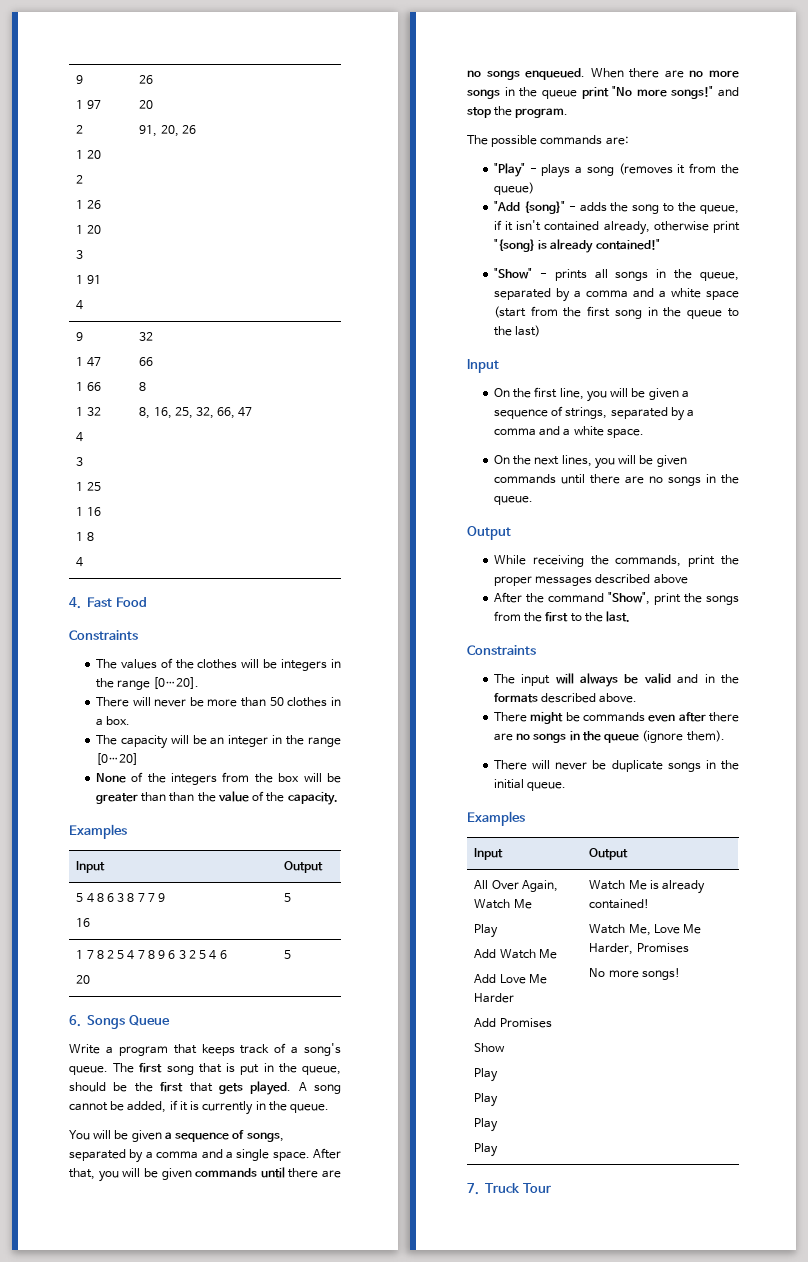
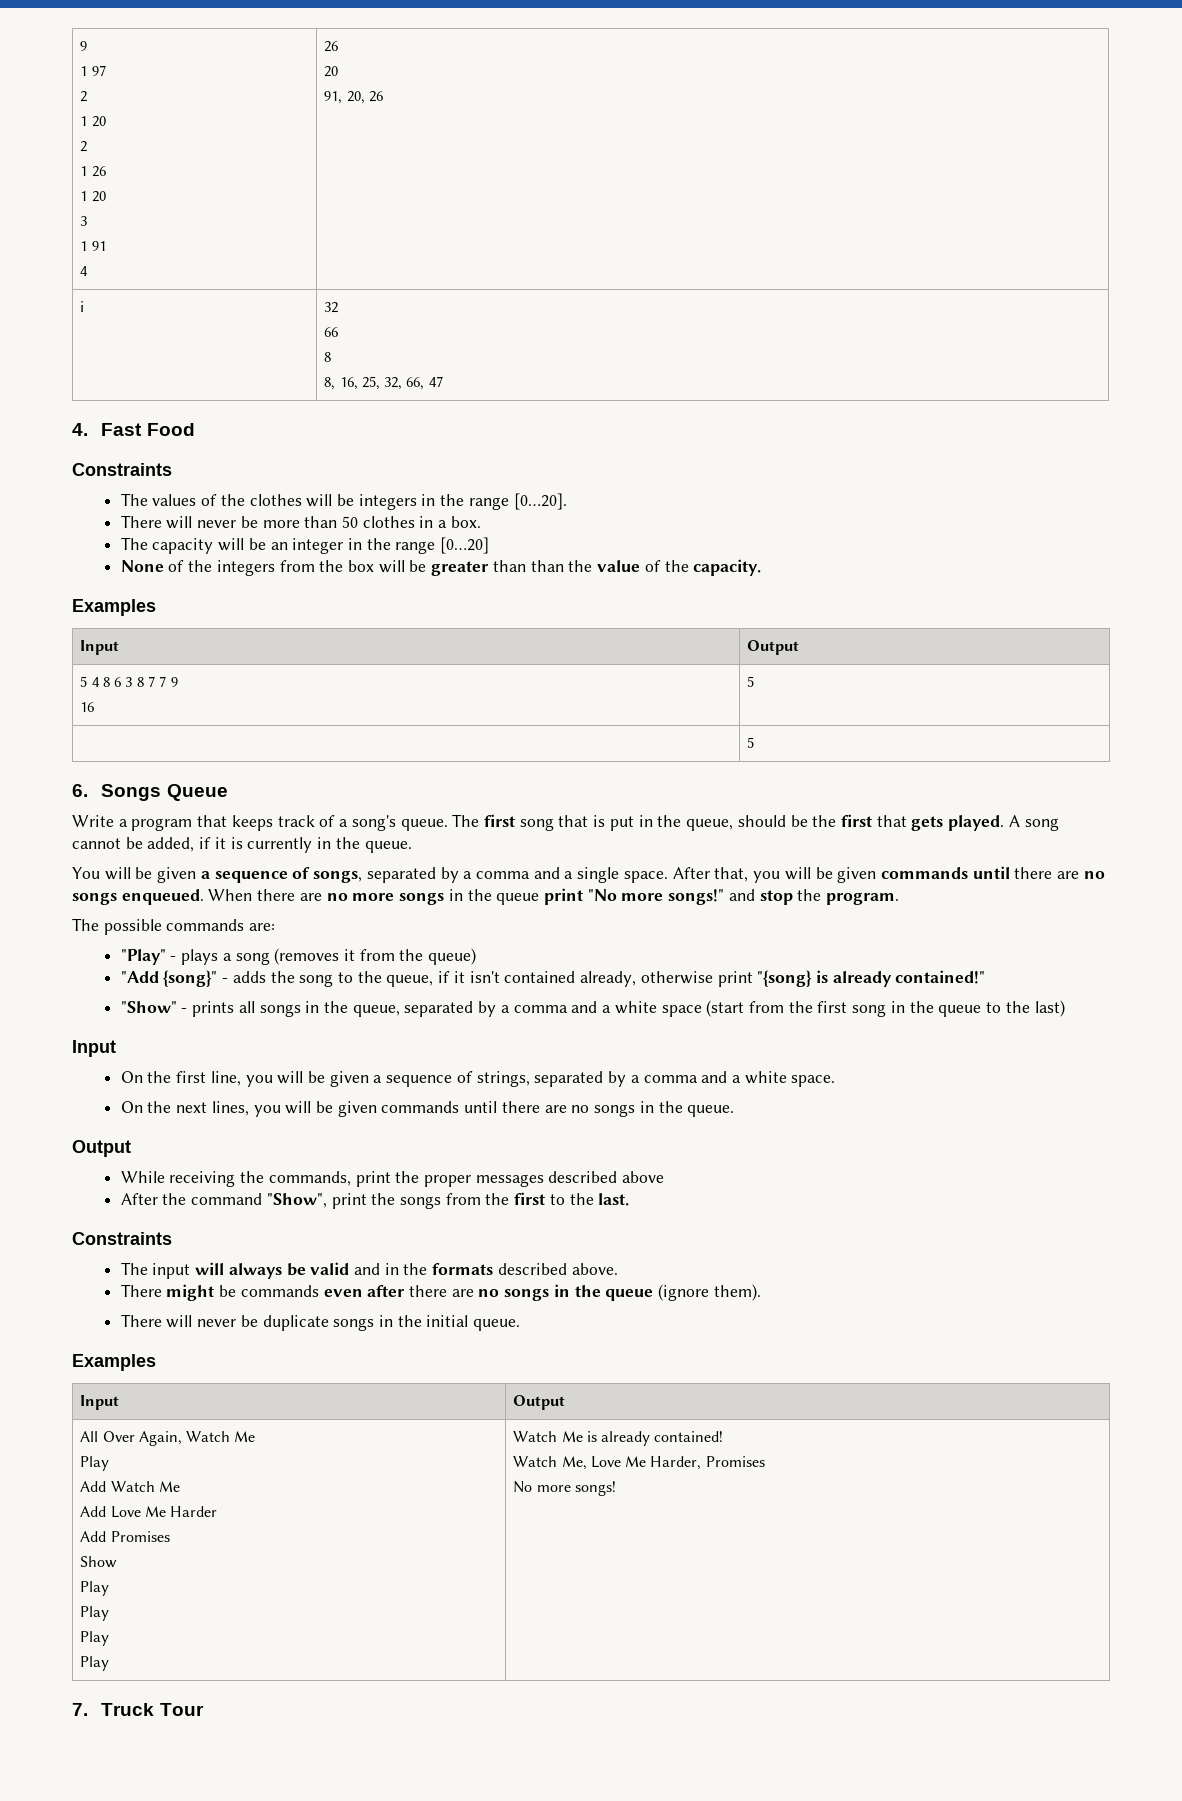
[76,332,84,341] [76,357,101,367] [76,382,101,391] [76,407,101,416] [76,432,84,442] [76,457,84,466] [76,482,101,491] [76,507,101,516] [76,532,94,541] [76,557,84,567] 9 // 1 47 // 1 66 // 1 32 // 4 // 3 // 1 25 // 1 16 // 1 8 // 4 -> [80,301,85,312] i
[76,950,227,960] [76,975,91,984] 1 7 8 2 5 4 7 8 9 6 3 2 5 4 6 // 20 -> (755, 681) none

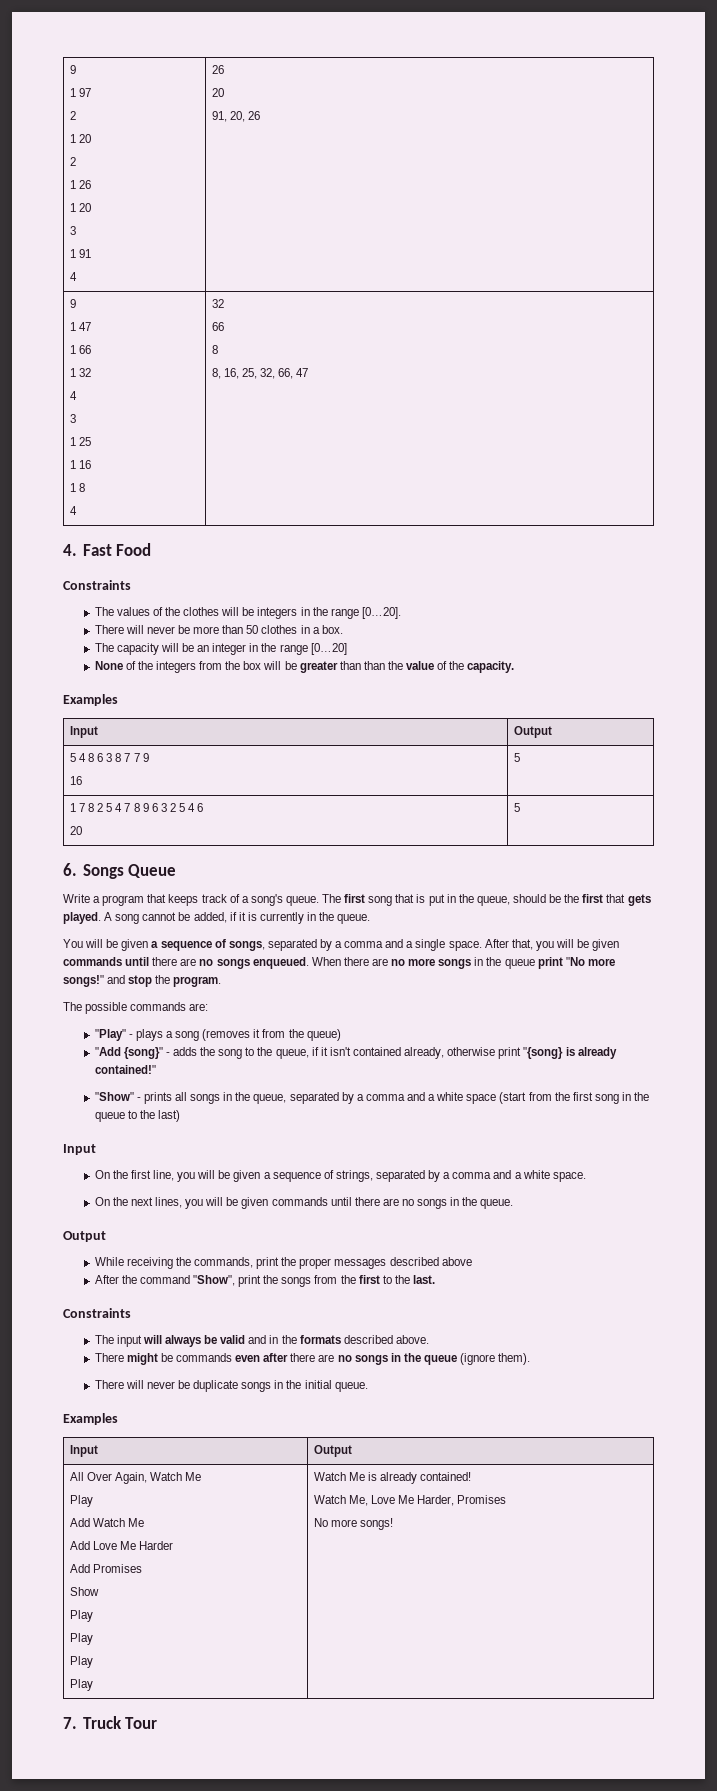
[80,301,85,312] i -> [69,299,76,308] [69,322,91,331] [69,345,91,354] [69,368,91,377] [69,391,77,400] [69,414,76,423] [69,437,91,446] [69,460,91,469] [69,483,85,492] [69,506,77,515] 9 // 1 47 // 1 66 // 1 32 // 4 // 3 // 1 25 // 1 16 // 1 8 // 4
(755, 681) none -> [69,803,204,812] [69,826,82,835] 1 7 8 2 5 4 7 8 9 6 3 2 5 4 6 // 20

